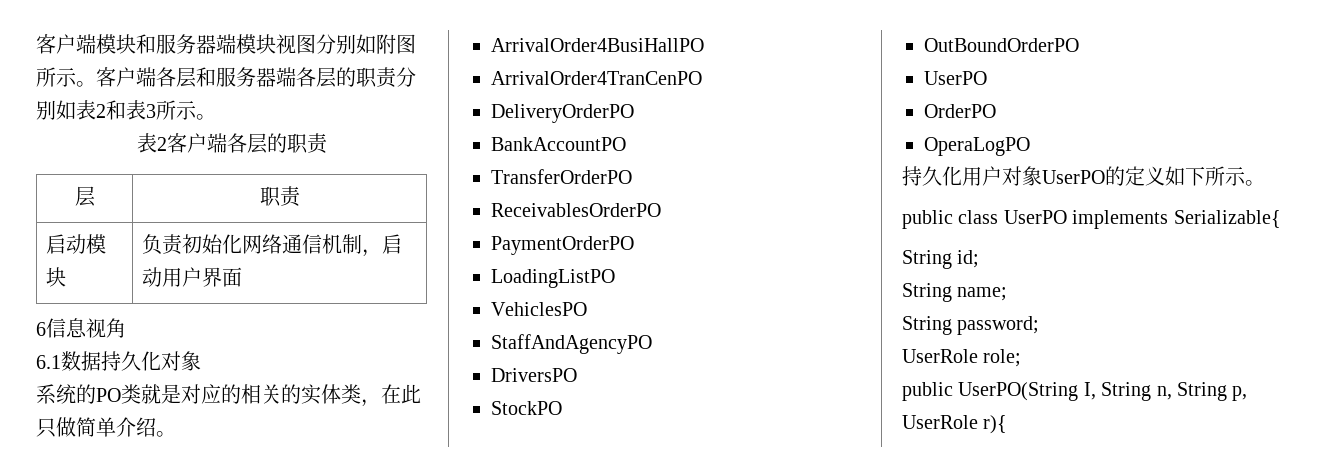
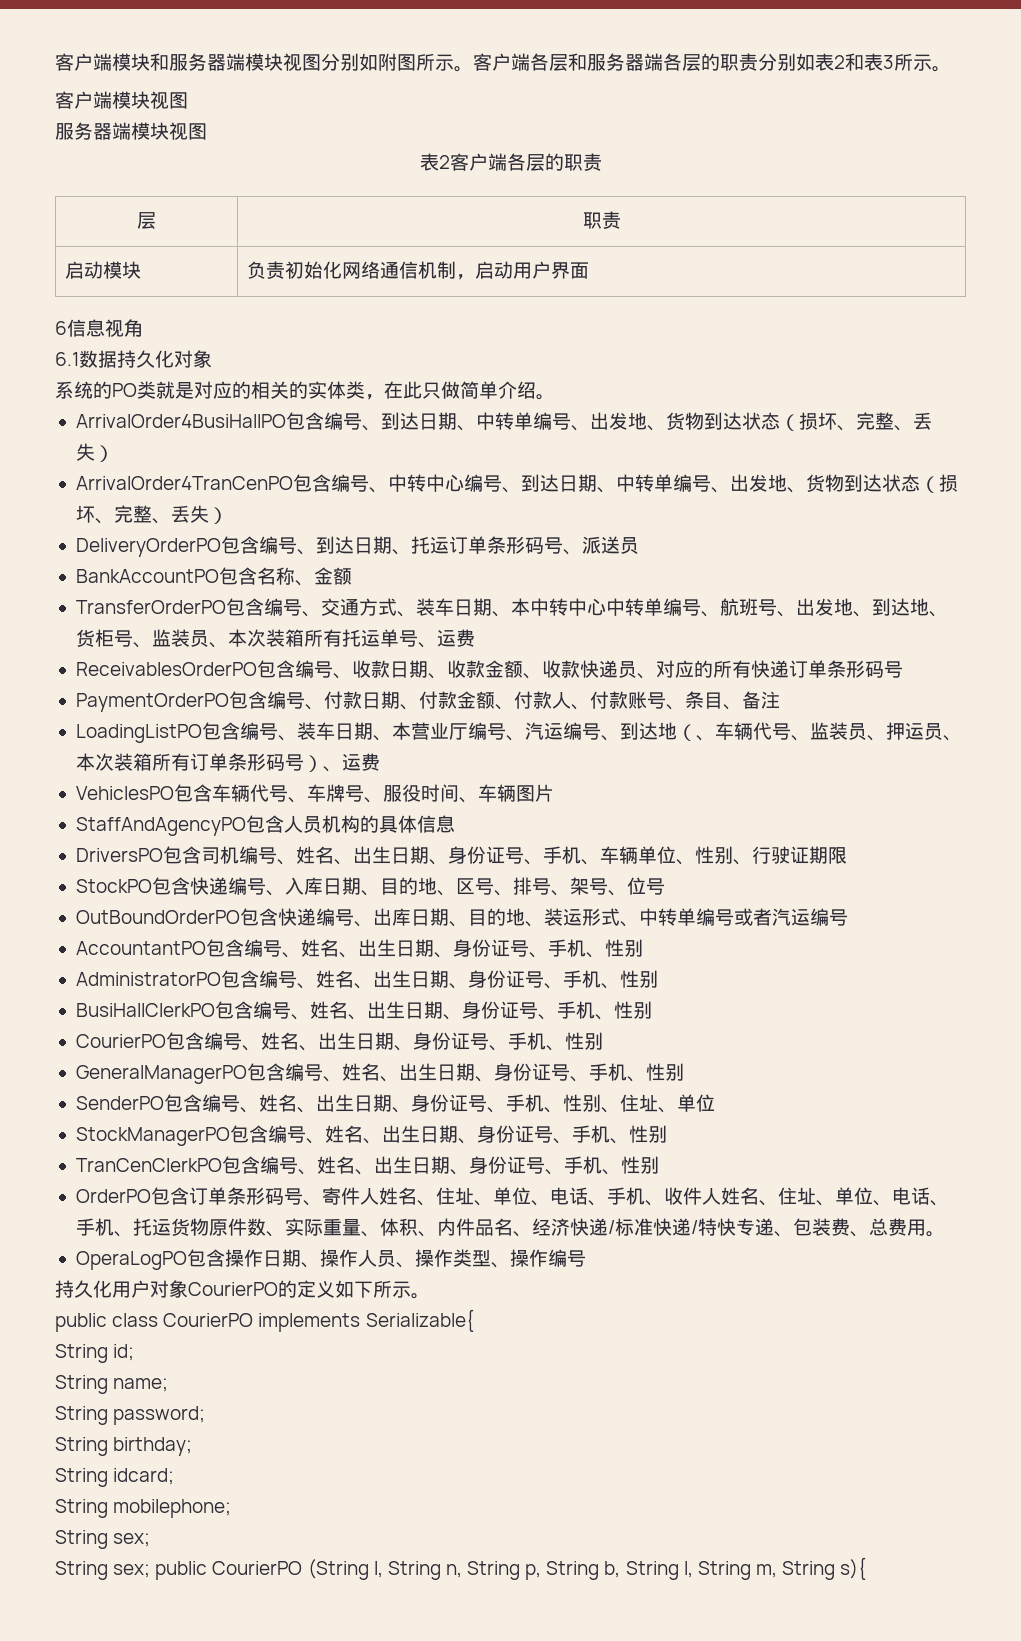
(216, 117) none -> [55,91,188,109] [55,122,207,140] // 客户端模块视图 // 服务器端模块视图
[491,71,702,85] [491,104,634,123] [491,137,626,151] [491,169,632,184] [491,203,661,217] [491,236,634,255] [491,269,615,288] [491,302,587,316] [491,334,652,354] [491,368,577,382] [491,401,562,415] [924,38,1079,52] [924,71,987,85] [924,104,996,118] [924,137,1030,156] // ArrivalOrder4TranCenPO // DeliveryOrderPO // BankAccountPO // TransferOrderPO // ReceivablesOrderPO // PaymentOrderPO // LoadingListPO // VehiclesPO // StaffAndAgencyPO // DriversPO // StockPO // OutBoundOrderPO // UserPO // OrderPO // OperaLogPO -> [285,412,932,431] [75,443,114,462] [75,474,958,493] [75,505,228,524] [75,536,639,557] [75,567,352,586] [75,598,948,617] [75,629,475,648] [75,660,903,679] [75,691,780,712] [75,722,962,743] [75,753,380,772] [75,784,554,803] [75,815,455,836] [75,846,847,865] [75,877,665,896] [75,908,848,927] [75,939,643,958] [75,970,658,989] [75,1001,652,1020] [75,1032,603,1051] [75,1063,684,1084] [75,1094,715,1113] [75,1125,667,1146] [75,1156,659,1175] [75,1187,949,1206] [75,1218,945,1237] [75,1249,586,1270] 包含编号、到达日期、中转单编号、出发地、货物到达状态（损坏、完整、丢失） // ArrivalOrder4TranCenPO包含编号、中转中心编号、到达日期、中转单编号、出发地、货物到达状态（损坏、完整、丢失） // DeliveryOrderPO包含编号、到达日期、托运订单条形码号、派送员 // BankAccountPO包含名称、金额 // TransferOrderPO包含编号、交通方式、装车日期、本中转中心中转单编号、航班号、出发地、到达地、货柜号、监装员、本次装箱所有托运单号、运费 // ReceivablesOrderPO包含编号、收款日期、收款金额、收款快递员、对应的所有快递订单条形码号 // PaymentOrderPO包含编号、付款日期、付款金额、付款人、付款账号、条目、备注 // LoadingListPO包含编号、装车日期、本营业厅编号、汽运编号、到达地（、车辆代号、监装员、押运员、本次装箱所有订单条形码号）、运费 // VehiclesPO包含车辆代号、车牌号、服役时间、车辆图片 // StaffAndAgencyPO包含人员机构的具体信息 // DriversPO包含司机编号、姓名、出生日期、身份证号、手机、车辆单位、性别、行驶证期限 // StockPO包含快递编号、入库日期、目的地、区号、排号、架号、位号 // OutBoundOrderPO包含快递编号、出库日期、目的地、装运形式、中转单编号或者汽运编号 // AccountantPO包含编号、姓名、出生日期、身份证号、手机、性别 // AdministratorPO包含编号、姓名、出生日期、身份证号、手机、性别 // BusiHallClerkPO包含编号、姓名、出生日期、身份证号、手机、性别 // CourierPO包含编号、姓名、出生日期、身份证号、手机、性别 // GeneralManagerPO包含编号、姓名、出生日期、身份证号、手机、性别 // SenderPO包含编号、姓名、出生日期、身份证号、手机、性别、住址、单位 // StockManagerPO包含编号、姓名、出生日期、身份证号、手机、性别 // TranCenClerkPO包含编号、姓名、出生日期、身份证号、手机、性别 // OrderPO包含订单条形码号、寄件人姓名、住址、单位、电话、手机、收件人姓名、住址、单位、电话、手机、托运货物原件数、实际重量、体积、内件品名、经济快递/标准快递/特快专递、包装费、总费用。 // OperaLogPO包含操作日期、操作人员、操作类型、操作编号
[1042,170,1105,184] UserPO -> [188,1282,278,1296] CourierPO
[1003,210,1067,224] UserPO -> [163,1313,254,1327] CourierPO
[902,349,1022,367] [902,382,1079,401] UserRole role; // public UserPO(String -> [55,1437,193,1456] [55,1468,175,1487] [55,1499,232,1518] [55,1530,151,1549] [55,1559,369,1580] String birthday; // String idcard; // String mobilephone; // String sex; // String sex; public CourierPO (String
[902,415,1008,434] UserRole r){ -> [546,1557,867,1580] String b, String I, String m, String s){

